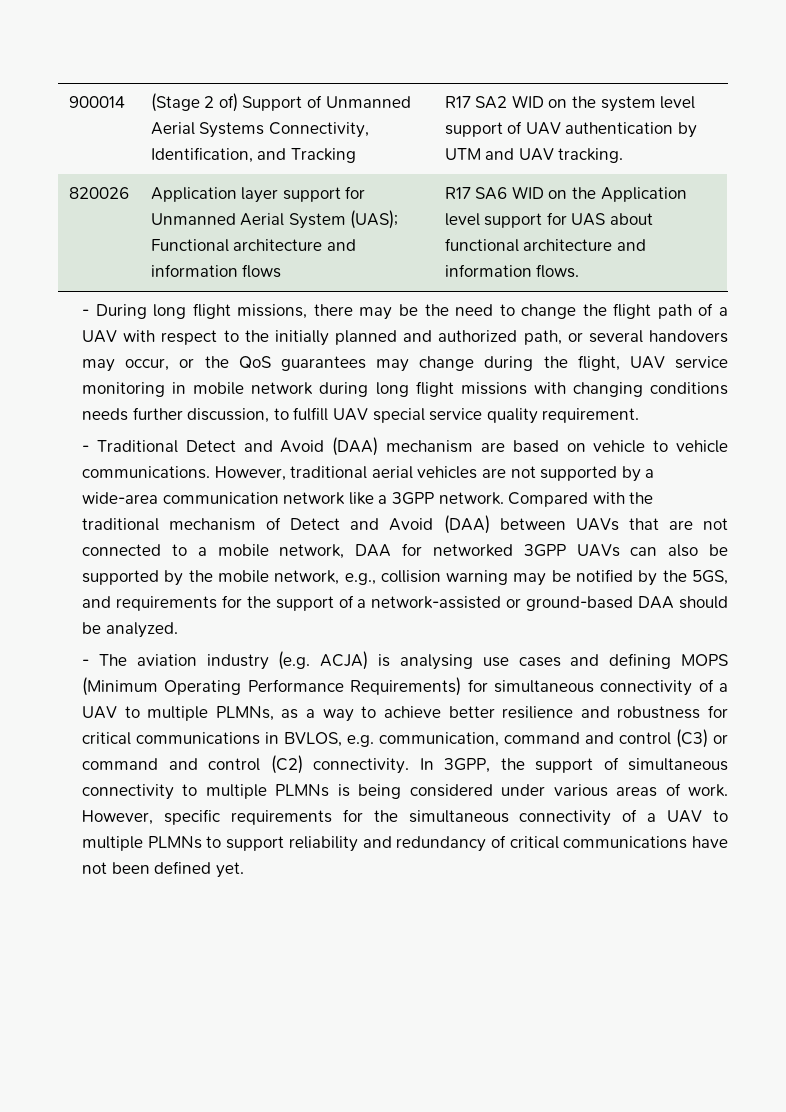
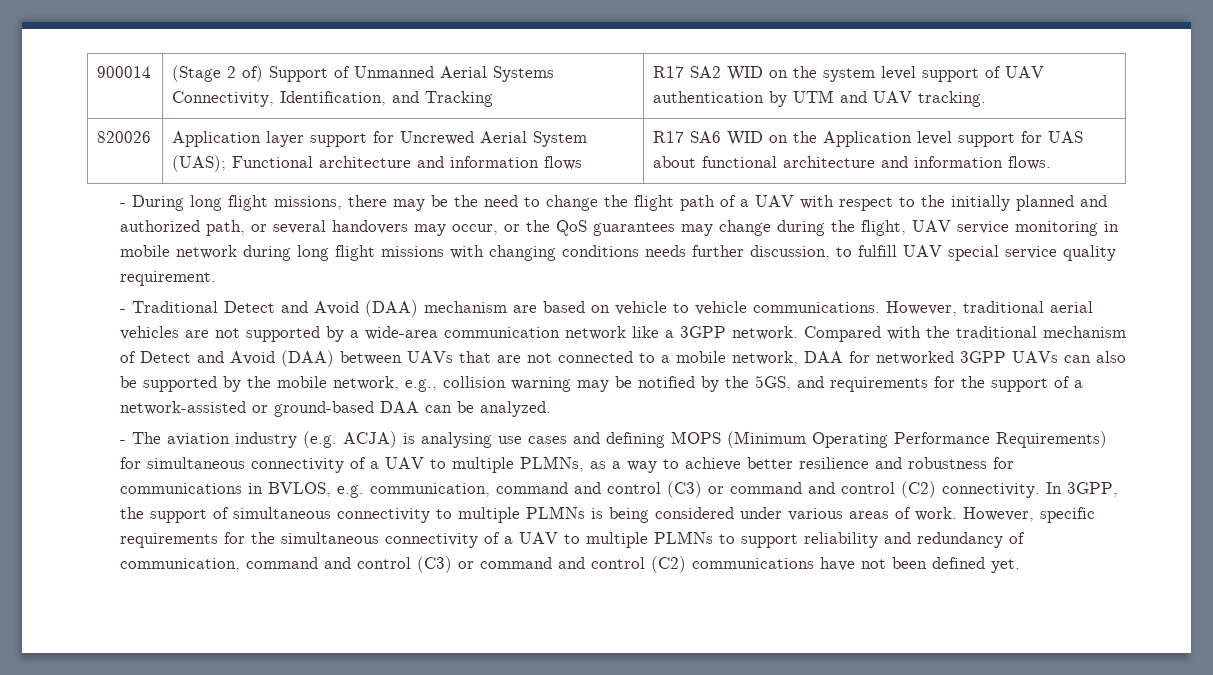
[150,213,236,225] Unmanned -> [400,131,475,145] Uncrewed
[679,596,729,609] should -> [424,405,452,413] can
[82,732,132,745] critical -> (1014, 463) none
[509,836,559,849] critical -> [119,556,686,573] communication, command and control (C3) or command and control (C2)

